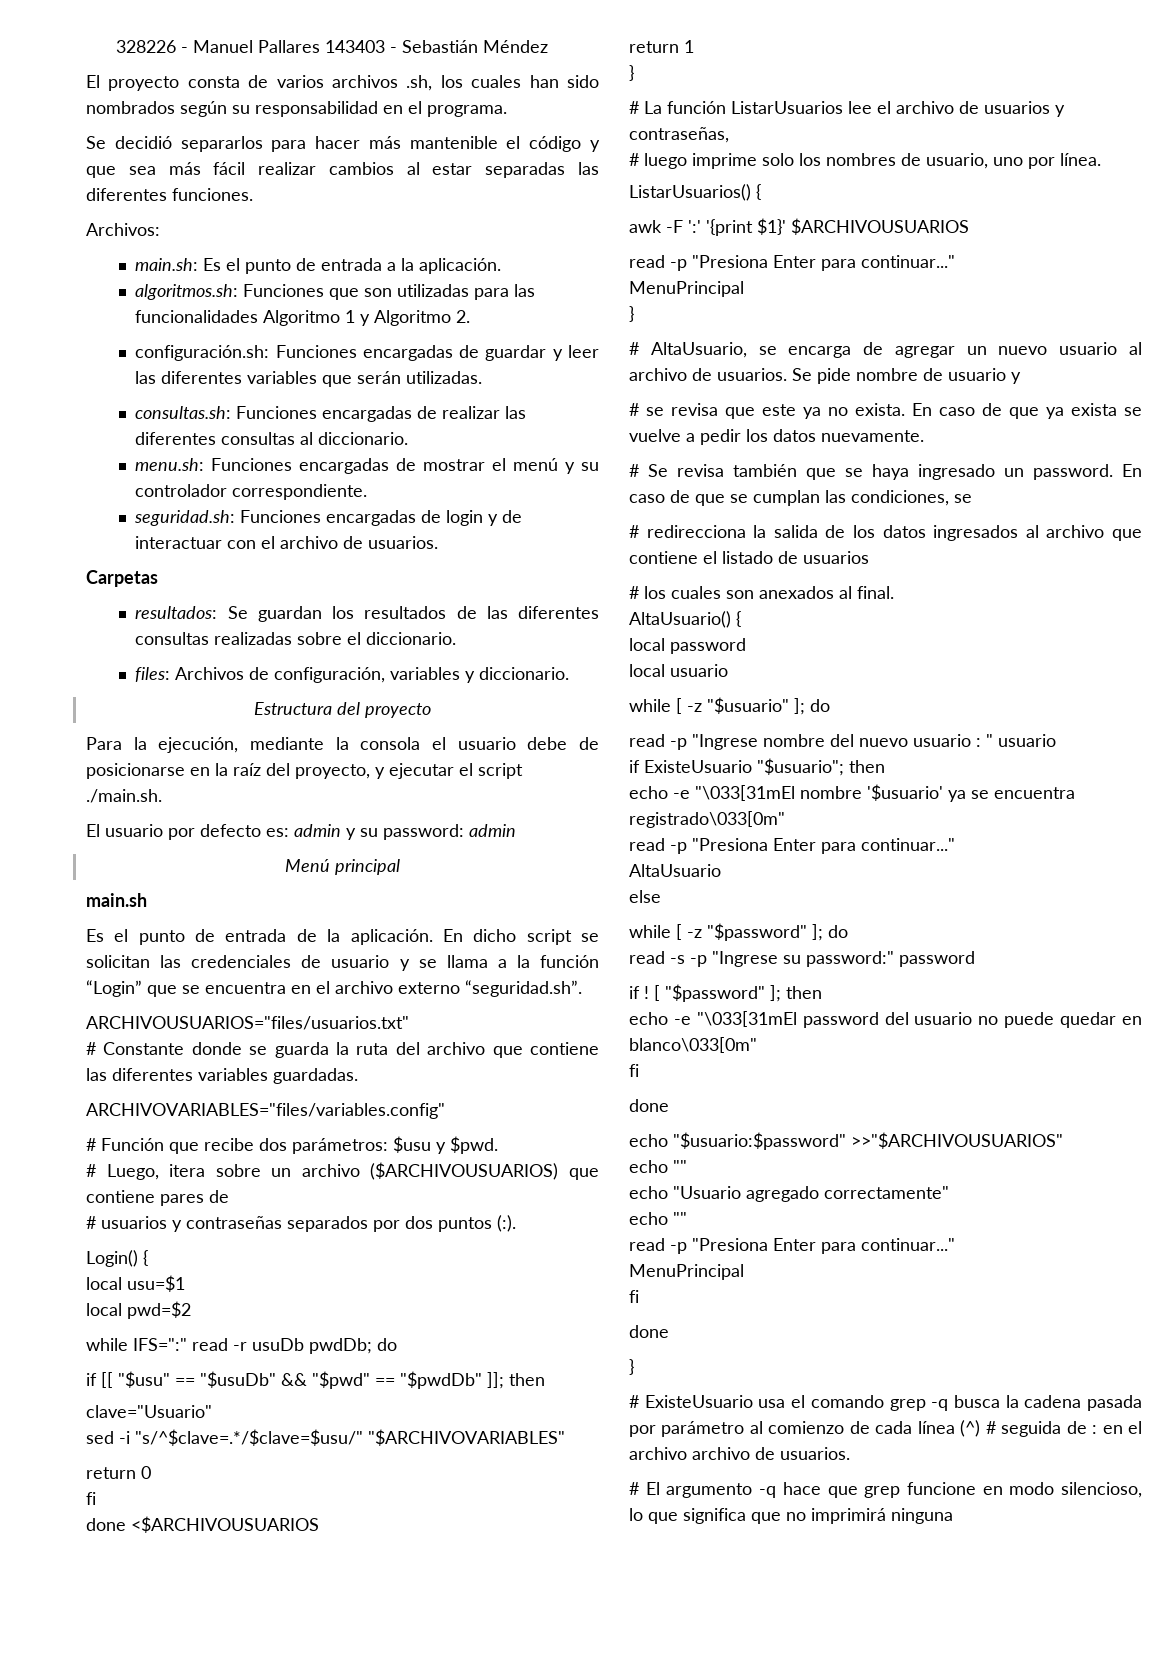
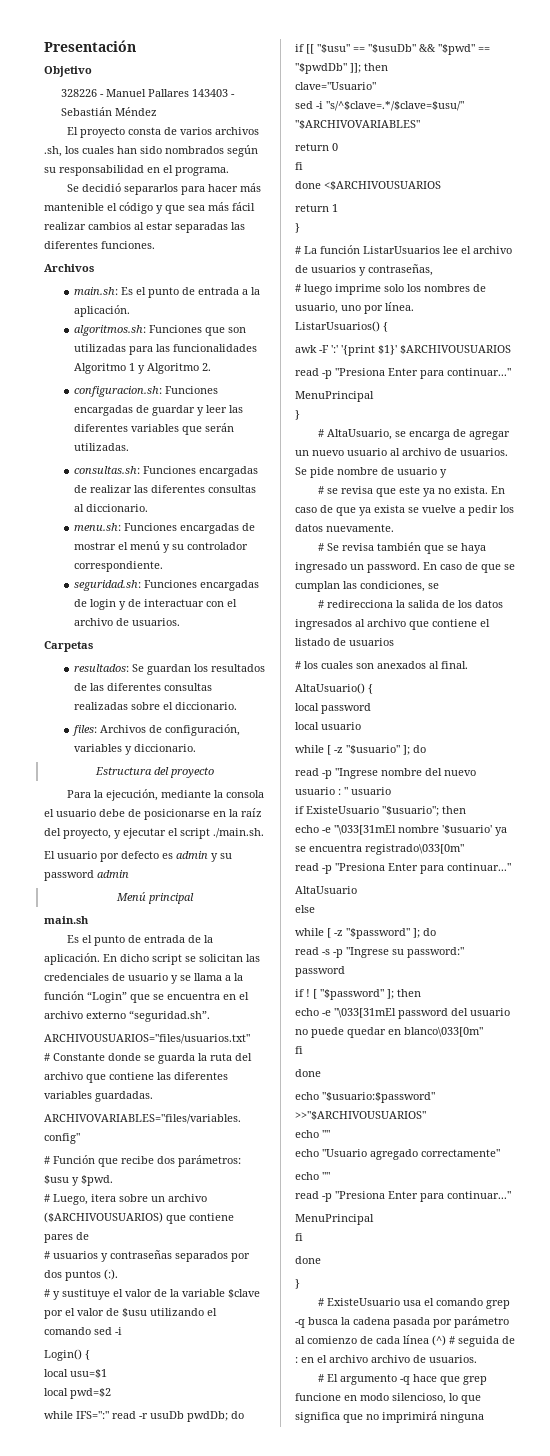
(115, 46) none -> [44,40,136,52] [44,66,92,77] Presentación // Objetivo //
[86,223,160,236] Archivos: -> [44,264,94,272] Archivos
[135,345,270,361] configuración.sh: -> [73,386,162,397] configuracion.sh:
[266,828,289,837] es: -> [162,853,173,859] es
[383,824,464,840] password: -> [44,870,94,881] password
(516, 1223) none -> [44,1289,260,1300] [44,1308,217,1319] [44,1327,122,1335] // # y sustituye el valor de la variable $clave por el valor de $usu utilizando el comando sed -i

